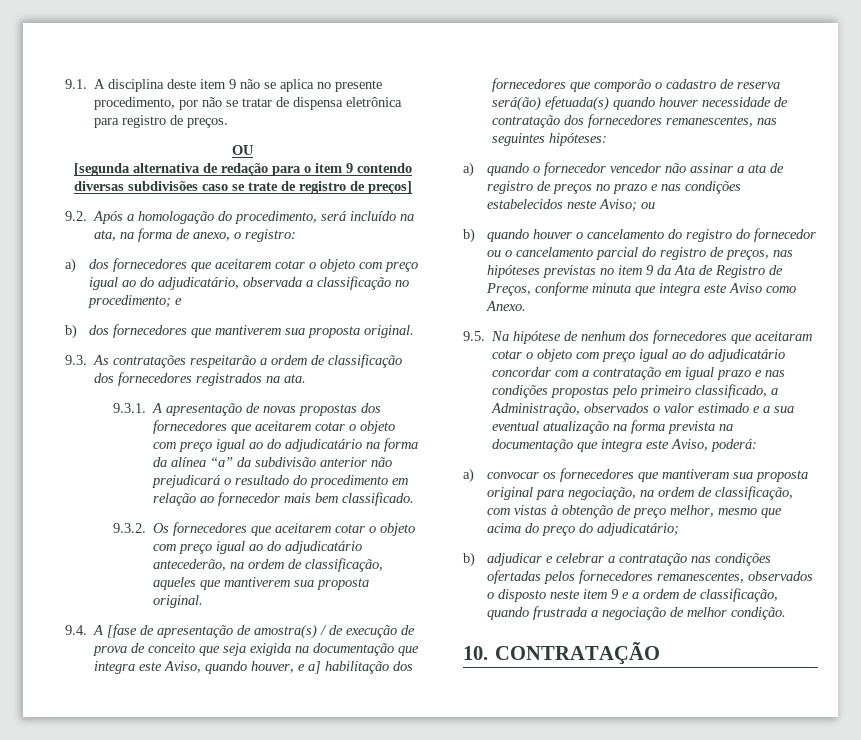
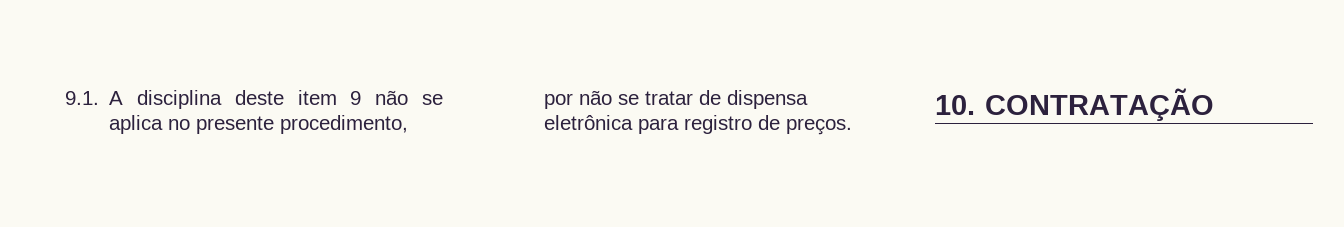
[232,145,254,155] [73,163,412,176] [73,181,412,194] [65,211,415,224] [94,228,297,242] [65,258,418,273] [88,276,409,290] [87,295,182,308] [65,324,414,339] [65,354,403,368] [94,372,307,386] [112,403,382,416] [153,420,396,434] [153,438,419,452] [153,457,393,467] [152,475,409,488] [153,492,415,506] [112,522,416,536] [153,541,363,554] [153,558,384,572] [153,577,370,590] [153,595,204,608] [65,624,416,639] [93,643,420,656] [94,661,414,674] [492,78,781,92] [492,96,789,111] [492,114,778,128] [492,133,608,146] [463,162,784,177] [486,181,741,194] [486,199,655,212] [463,228,816,243] [486,247,793,260] [486,265,783,278] [485,282,796,296] [485,301,526,311] [463,330,813,344] [492,349,786,362] [492,367,786,380] [492,384,779,398] [491,403,795,416] [492,420,734,434] [492,439,758,452] [463,468,808,483] [486,486,793,500] [486,505,782,518] [486,523,679,536] [463,552,771,567] [486,570,813,584] [486,588,778,602] [486,606,786,620] // OU // [segunda alternativa de redação para o item 9 contendo diversas subdivisões caso se trate de registro de preços] // 9.2. Após a homologação do procedimento, será incluído na ata, na forma de anexo, o registro: // a) dos fornecedores que aceitarem cotar o objeto com preço igual ao do adjudicatário, observada a classificação no procedimento; e // b) dos fornecedores que mantiverem sua proposta original. // 9.3. As contratações respeitarão a ordem de classificação dos fornecedores registrados na ata. // 9.3.1. A apresentação de novas propostas dos fornecedores que aceitarem cotar o objeto com preço igual ao do adjudicatário na forma da alínea “a” da subdivisão anterior não prejudicará o resultado do procedimento em relação ao fornecedor mais bem classificado. // 9.3.2. Os fornecedores que aceitarem cotar o objeto com preço igual ao do adjudicatário antecederão, na ordem de classificação, aqueles que mantiverem sua proposta original. // 9.4. A [fase de apresentação de amostra(s) / de execução de prova de conceito que seja exigida na documentação que integra este Aviso, quando houver, e a] habilitação dos fornecedores que comporão o cadastro de reserva será(ão) efetuada(s) quando houver necessidade de contratação dos fornecedores remanescentes, nas seguintes hipóteses: // a) quando o fornecedor vencedor não assinar a ata de registro de preços no prazo e nas condições estabelecidos neste Aviso; ou // b) quando houver o cancelamento do registro do fornecedor ou o cancelamento parcial do registro de preços, nas hipóteses previstas no item 9 da Ata de Registro de Preços, conforme minuta que integra este Aviso como Anexo. // 9.5. Na hipótese de nenhum dos fornecedores que aceitaram cotar o objeto com preço igual ao do adjudicatário concordar com a contratação em igual prazo e nas condições propostas pelo primeiro classificado, a Administração, observados o valor estimado e a sua eventual atualização na forma prevista na documentação que integra este Aviso, poderá: // a) convocar os fornecedores que mantiveram sua proposta original para negociação, na ordem de classificação, com vistas à obtenção de preço melhor, mesmo que acima do preço do adjudicatário; // b) adjudicar e celebrar a contratação nas condições ofertadas pelos fornecedores remanescentes, observados o disposto neste item 9 e a ordem de classificação, quando frustrada a negociação de melhor condição. -> (853, 126) none

